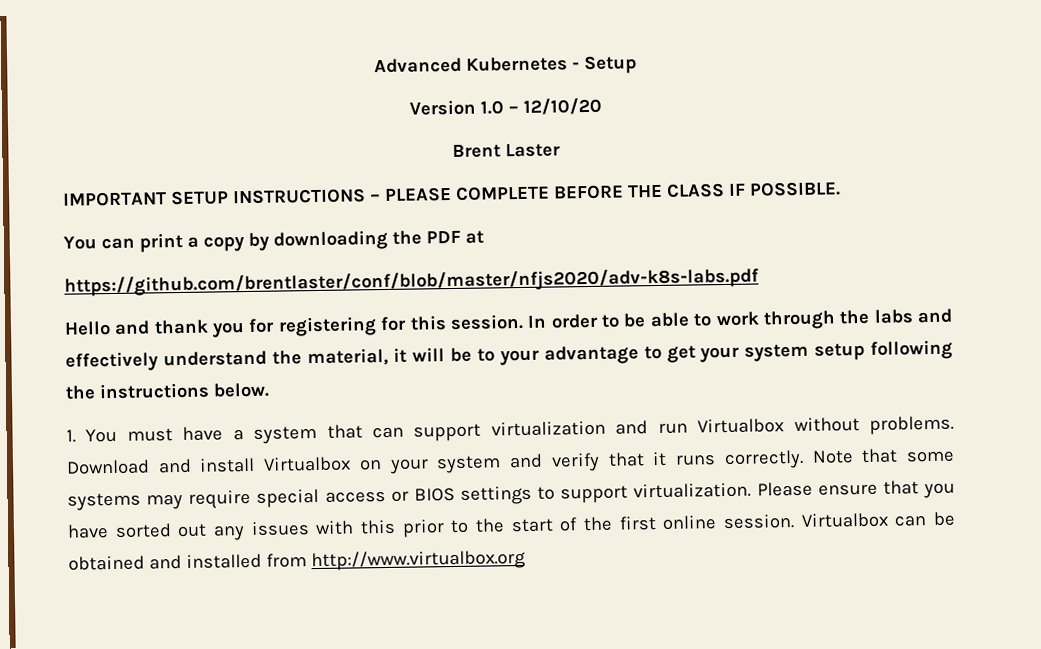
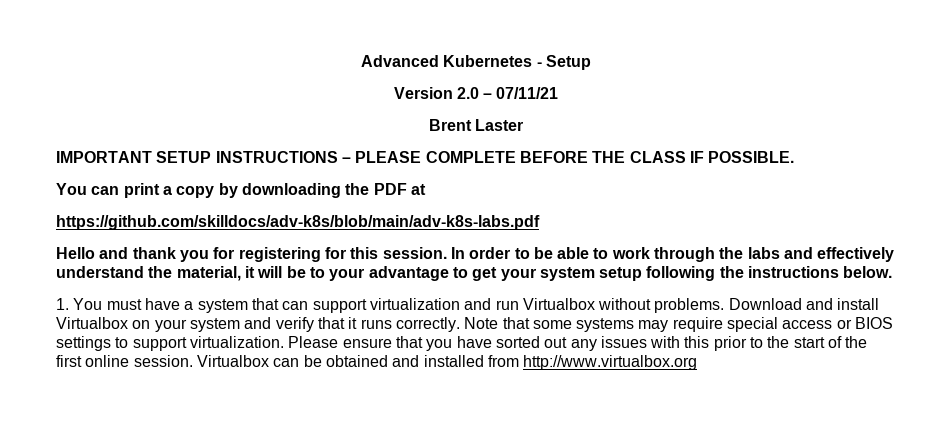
[479,97,602,115] 1.0 – 12/10/20 -> [456,87,559,99] 2.0 – 07/11/21
[64,267,759,297] https://github.com/brentlaster/conf/blob/master/nfjs2020/adv-k8s-labs.pdf -> [56,215,540,230] https://github.com/skilldocs/adv-k8s/blob/main/adv-k8s-labs.pdf

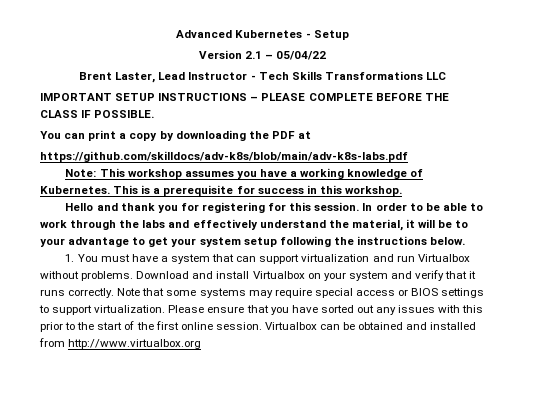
[456,87,559,99] [428,119,524,131] 2.0 – 07/11/21 // Brent Laster -> [244,51,327,60] [79,71,446,83] 2.1 – 05/04/22 // Brent Laster, Lead Instructor - Tech Skills Transformations LLC
(540, 222) none -> [65,168,424,179] [40,185,402,196] // Note: This workshop assumes you have a working knowledge of Kubernetes. This is a prerequisite for success in this workshop.

